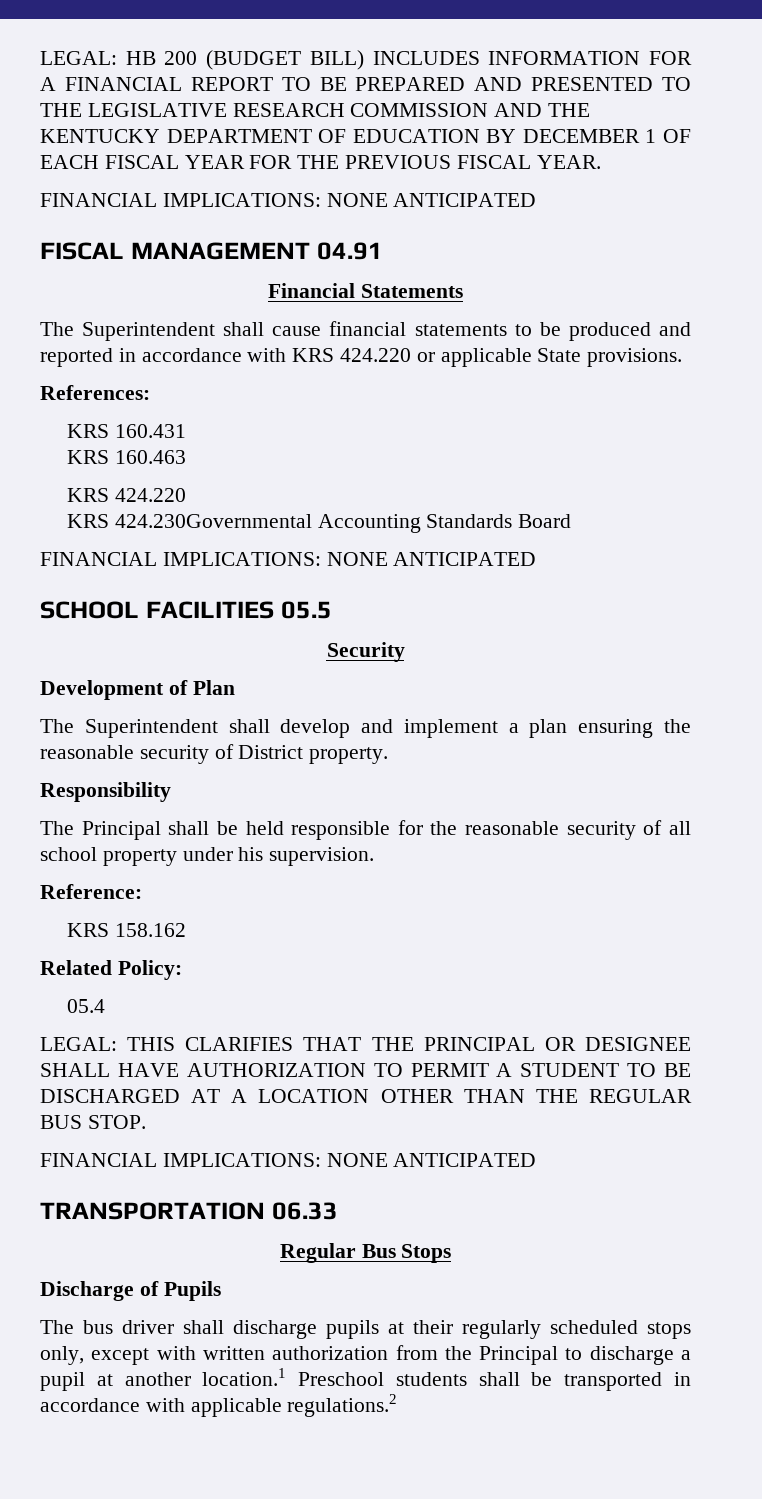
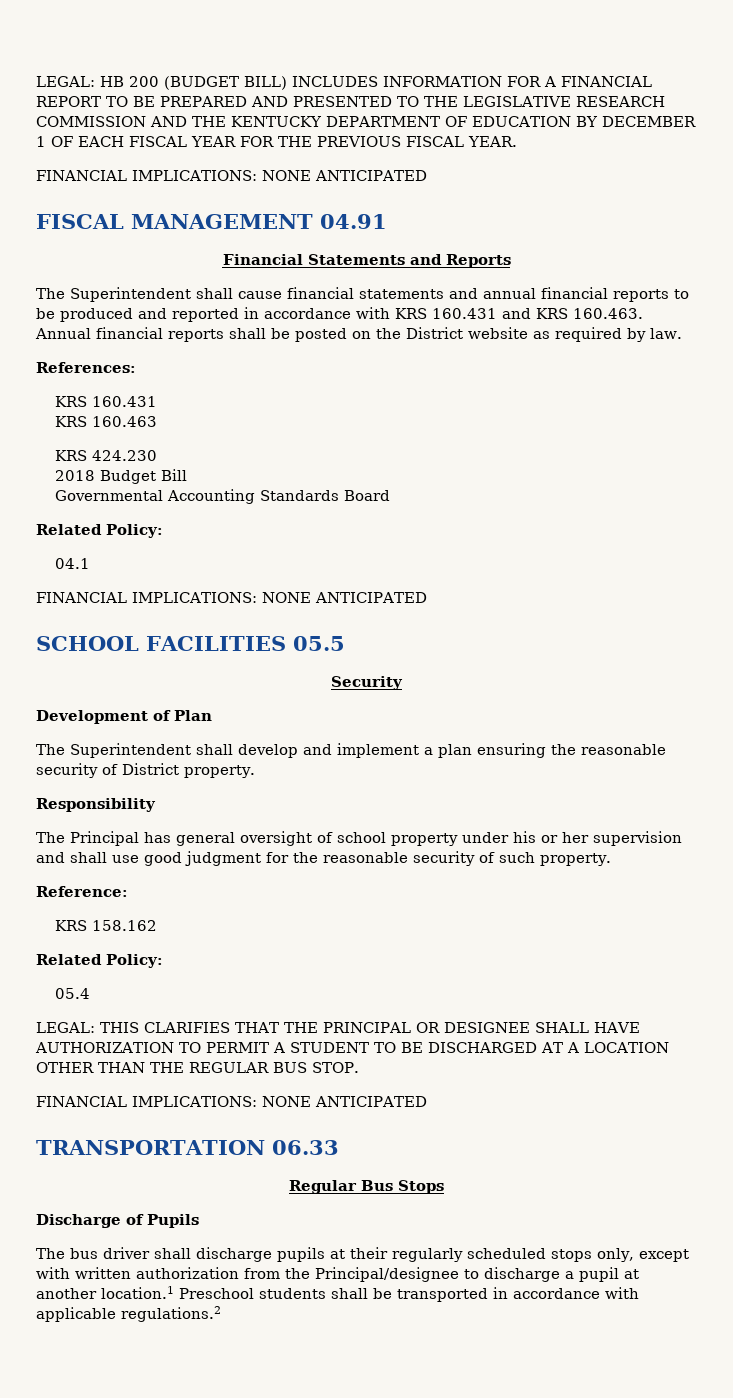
(463, 291) none -> [409,254,511,268] and Reports
(507, 330) none -> [449,287,669,302] and annual financial reports
[340,348,683,367] 424.220 or applicable State provisions. -> [432,308,643,319] [35,327,682,342] 160.431 and KRS 160.463. Annual financial reports shall be posted on the District website as required by law.
[114,488,186,502] [67,514,312,528] 424.220 // KRS 424.230Governmental -> [91,450,157,461] [54,469,187,484] [54,490,163,501] 424.230 // 2018 Budget Bill // Governmental
(572, 521) none -> [36,524,163,538] [54,558,90,569] // Related Policy: // 04.1
[168,821,391,840] shall be held responsible -> [144,831,682,846] [36,851,261,866] has general oversight of school property under his or her supervision and shall use good judgment
[668,821,691,835] [40,847,375,866] all school property under his supervision. -> [499,852,611,866] such property.
[479,1346,559,1365] Principal -> [315,1267,459,1282] Principal/designee

